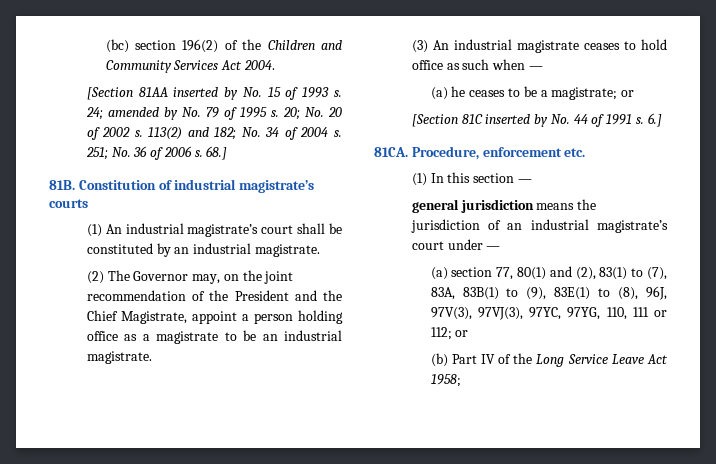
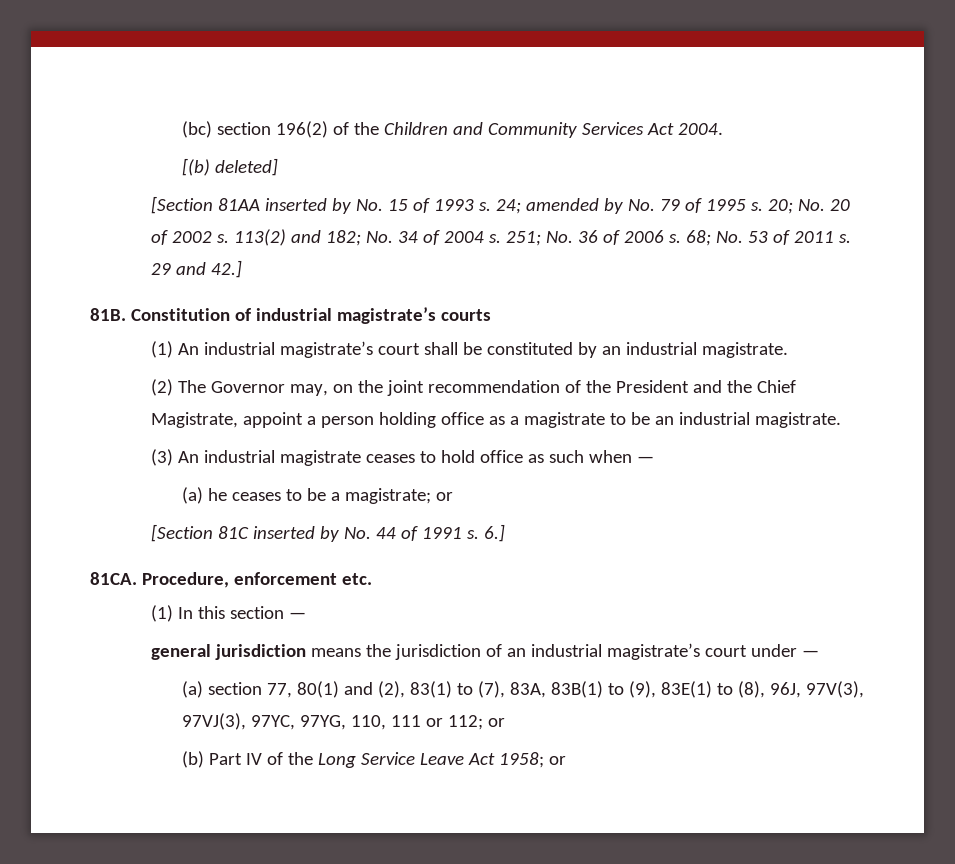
(275, 65) none -> [182,158,279,176] // [(b) deleted]
[206,146,228,160] 68.] -> [686,230,852,246] [151,260,243,278] 68; No. 53 of 2011 s. 29 and 42.]
(461, 380) none -> [549,756,567,765] or

